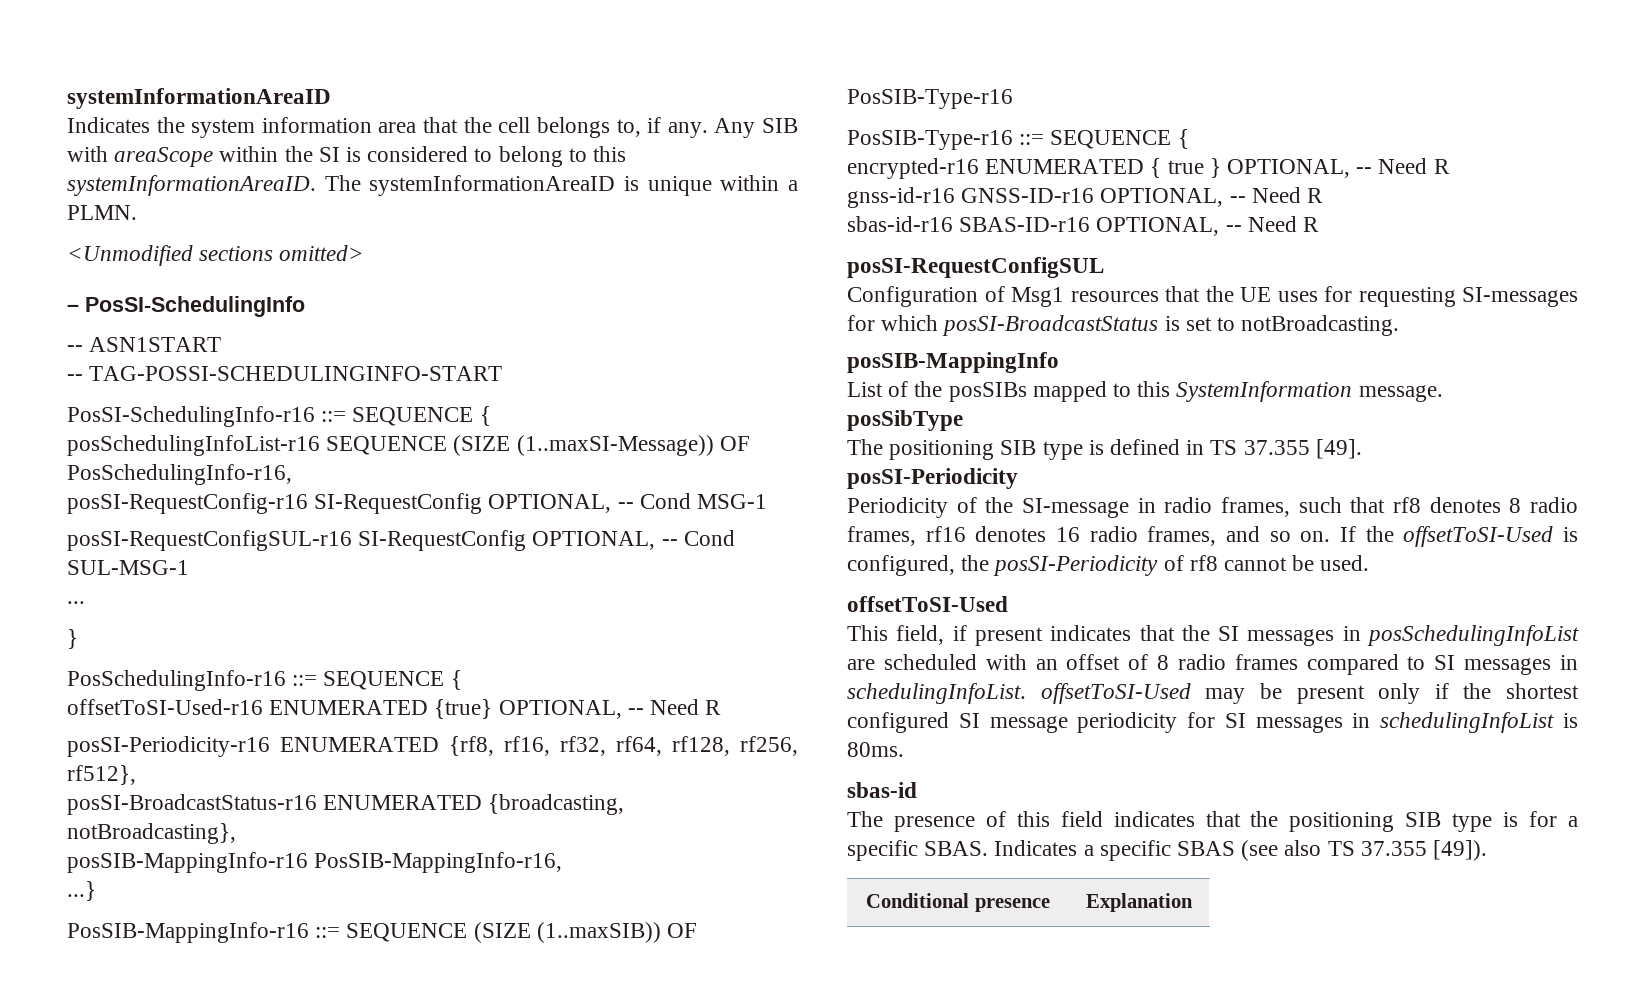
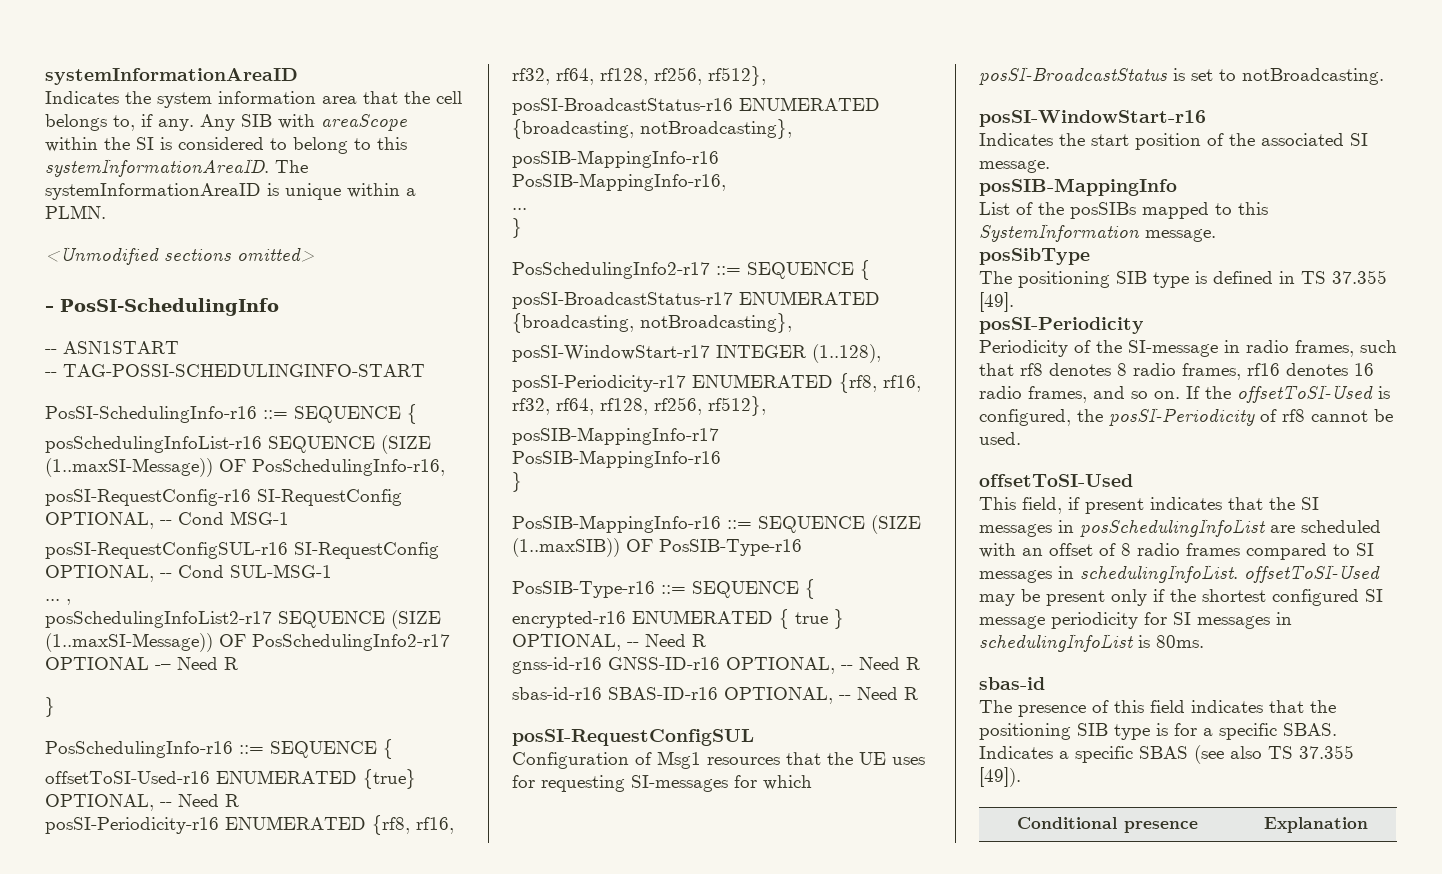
(85, 602) none -> [66,599,71,605] [45,610,441,629] [45,633,450,652] [45,657,238,670] , // posSchedulingInfoList2-r17 SEQUENCE (SIZE (1..maxSI-Message)) OF PosSchedulingInfo2-r17 OPTIONAL -– Need R
[67,881,96,901] ...} -> [512,208,527,210] [512,218,522,238] [512,260,870,280] [512,291,880,309] [512,313,792,333] [512,344,881,363] [512,373,921,393] [512,396,766,416] [512,427,719,445] [512,450,721,468] [512,472,522,492] ... // } // PosSchedulingInfo2-r17 ::= SEQUENCE { // posSI-BroadcastStatus-r17 ENUMERATED {broadcasting, notBroadcasting}, // posSI-WindowStart-r17 INTEGER (1..128), // posSI-Periodicity-r17 ENUMERATED {rf8, rf16, rf32, rf64, rf128, rf256, rf512}, // posSIB-MappingInfo-r17 PosSIB-MappingInfo-r16 // }
(1400, 325) none -> [979,110,1206,127] [979,133,1368,150] [979,160,1050,173] // posSI-WindowStart-r16 // Indicates the start position of the associated SI message.

